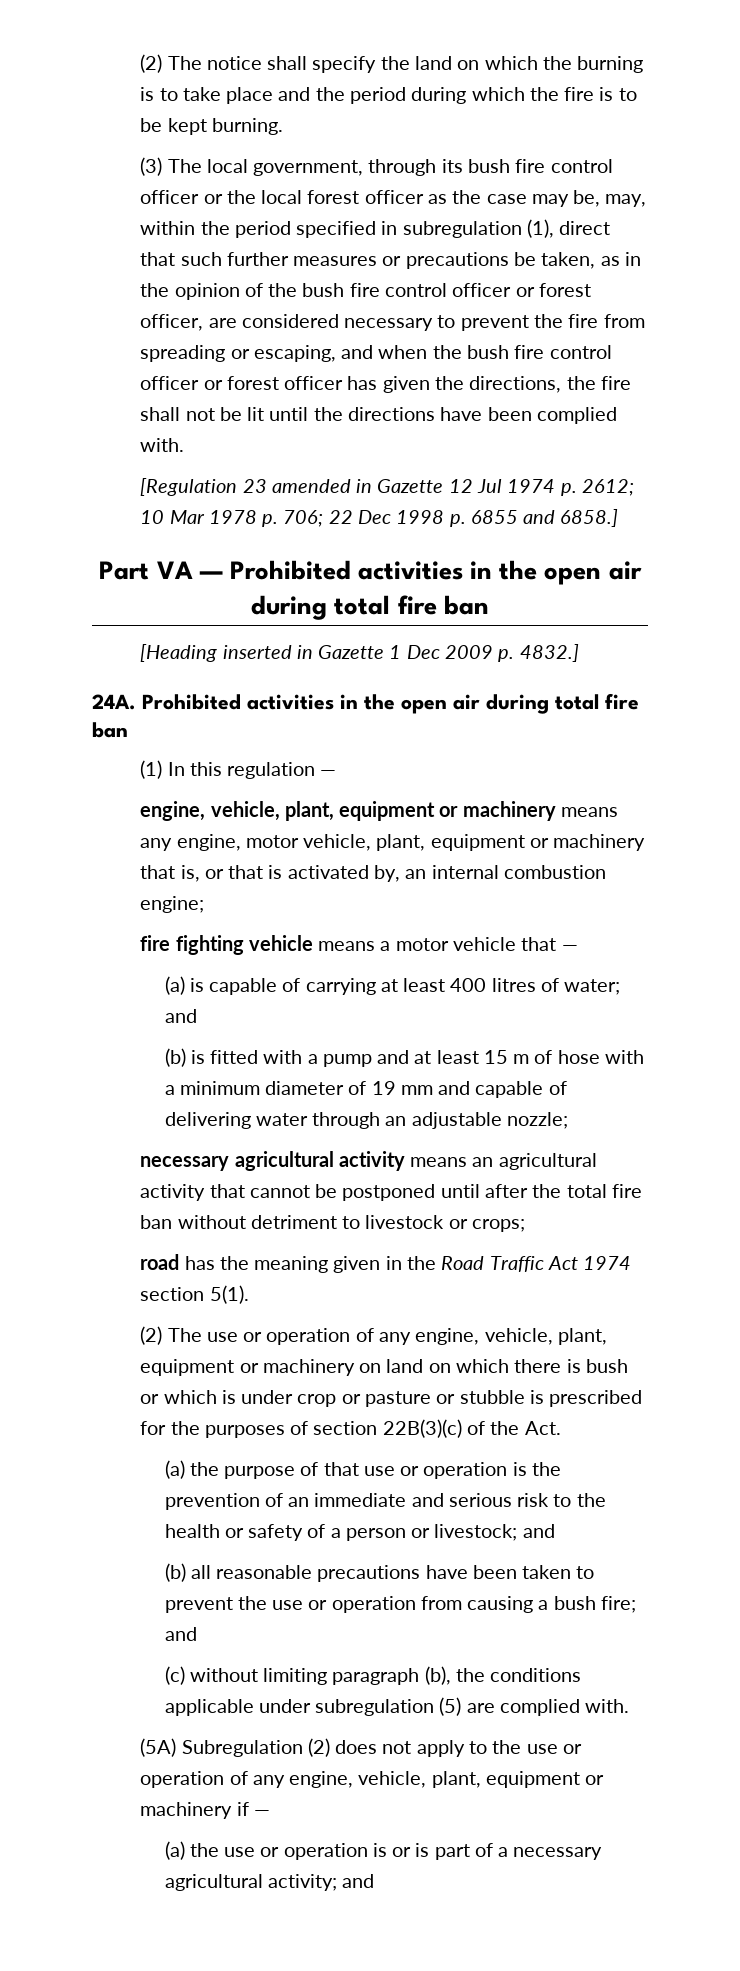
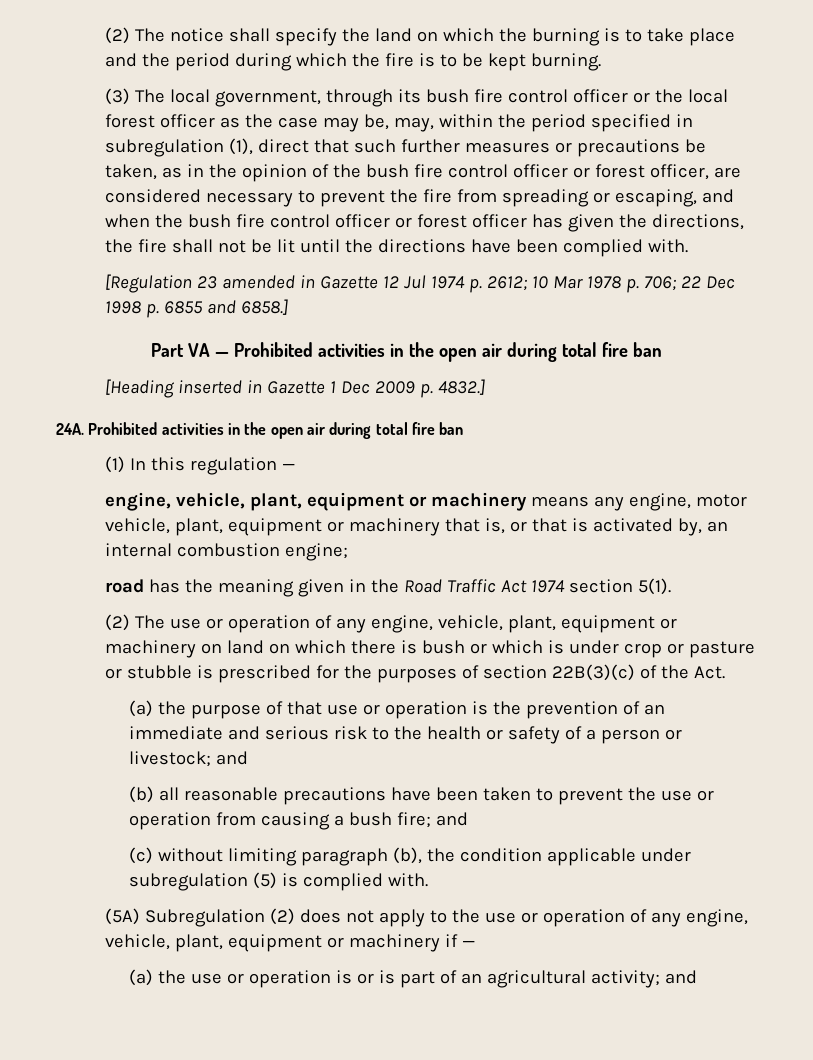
[140,935,578,955] [164,976,621,995] [164,1009,197,1023] [164,1048,645,1067] [164,1081,567,1098] [164,1112,568,1129] [140,1151,597,1171] [140,1184,642,1201] [140,1215,525,1232] // fire fighting vehicle means a motor vehicle that — // (a) is capable of carrying at least 400 litres of water; and // (b) is fitted with a pump and at least 15 m of hose with a minimum diameter of 19 mm and capable of delivering water through an adjustable nozzle; // necessary agricultural activity means an agricultural activity that cannot be postponed until after the total fire ban without detriment to livestock or crops; -> (348, 552) none
[490,1668,582,1682] conditions -> [460,848,543,862] condition
[466,1703,495,1713] are -> [282,873,299,887] is
[498,1847,603,1860] a necessary -> [461,973,483,984] an

